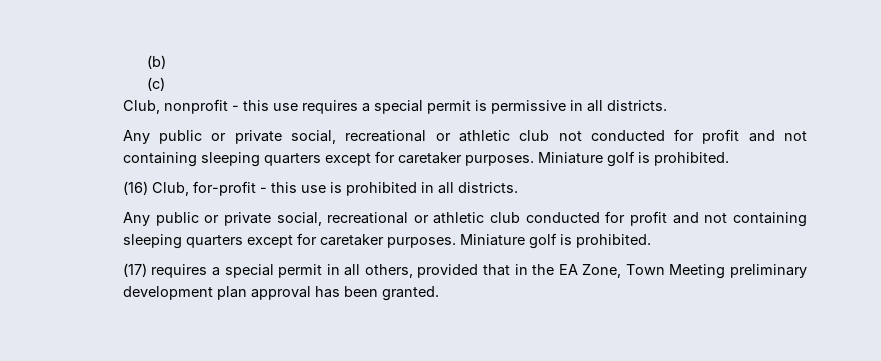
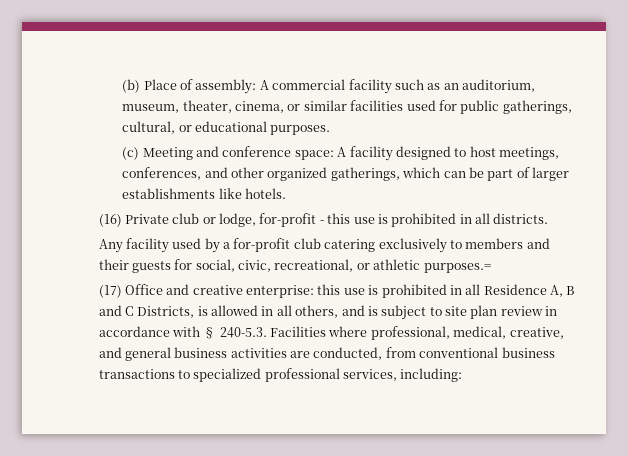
[147,77,166,91] [122,99,667,114] [122,129,807,144] [122,151,729,167] [122,181,189,196] // (c) // Club, nonprofit - this use requires a special permit is permissive in all districts. // Any public or private social, recreational or athletic club not conducted for profit and not containing sleeping quarters except for caretaker purposes. Miniature golf is prohibited. // (16) Club, -> [143,79,536,94] [122,100,572,114] [122,121,331,135] [122,146,560,161] [122,167,570,181] [122,188,287,199] [98,213,257,227] Place of assembly: A commercial facility such as an auditorium, museum, theater, cinema, or similar facilities used for public gatherings, cultural, or educational purposes. // (c) Meeting and conference space: A facility designed to host meetings, conferences, and other organized gatherings, which can be part of larger establishments like hotels. // (16) Private club or lodge,
[155,211,807,227] [122,233,651,249] [122,263,807,279] [122,286,439,301] public or private social, recreational or athletic club conducted for profit and not containing sleeping quarters except for caretaker purposes. Miniature golf is prohibited. // (17) requires a special permit in all others, provided that in the EA Zone, Town Meeting preliminary development plan approval has been granted. -> [125,238,550,253] [98,259,491,273] [98,284,575,298] [98,305,558,320] [98,326,564,340] [98,347,555,361] [98,368,463,382] facility used by a for-profit club catering exclusively to members and their guests for social, civic, recreational, or athletic purposes.= // (17) Office and creative enterprise: this use is prohibited in all Residence A, B and C Districts, is allowed in all others, and is subject to site plan review in accordance with § 240-5.3. Facilities where professional, medical, creative, and general business activities are conducted, from conventional business transactions to specialized professional services, including:

